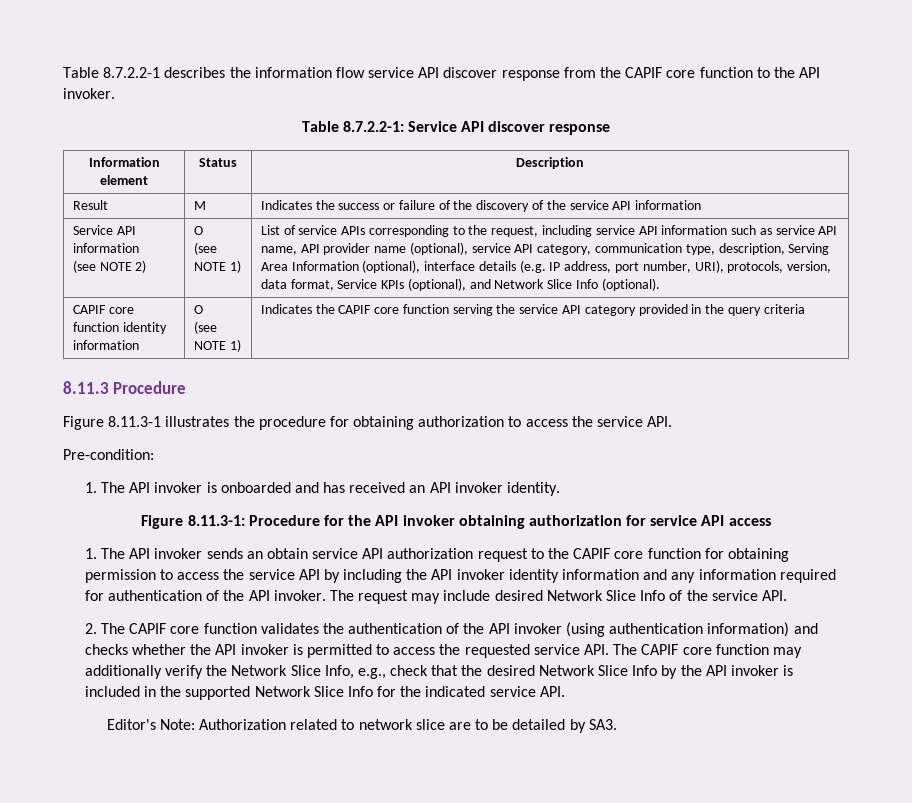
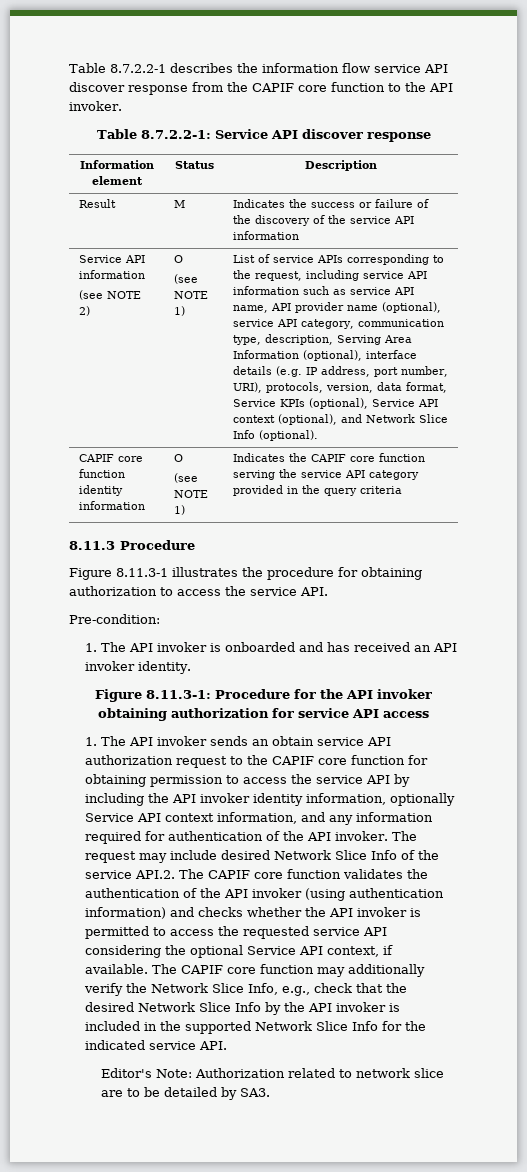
(466, 284) none -> [371,399,438,407] [232,414,337,425] Service API context (optional),
[562,569,640,580] information -> [306,793,456,806] [85,812,298,824] information, optionally Service API context information,
[761,590,787,601] [84,623,97,634] API. // 2. -> [135,870,176,879] API.2.
[584,644,610,655] API. -> [363,927,388,936] [85,945,394,958] [85,964,149,974] API considering the optional Service API context, if available.

